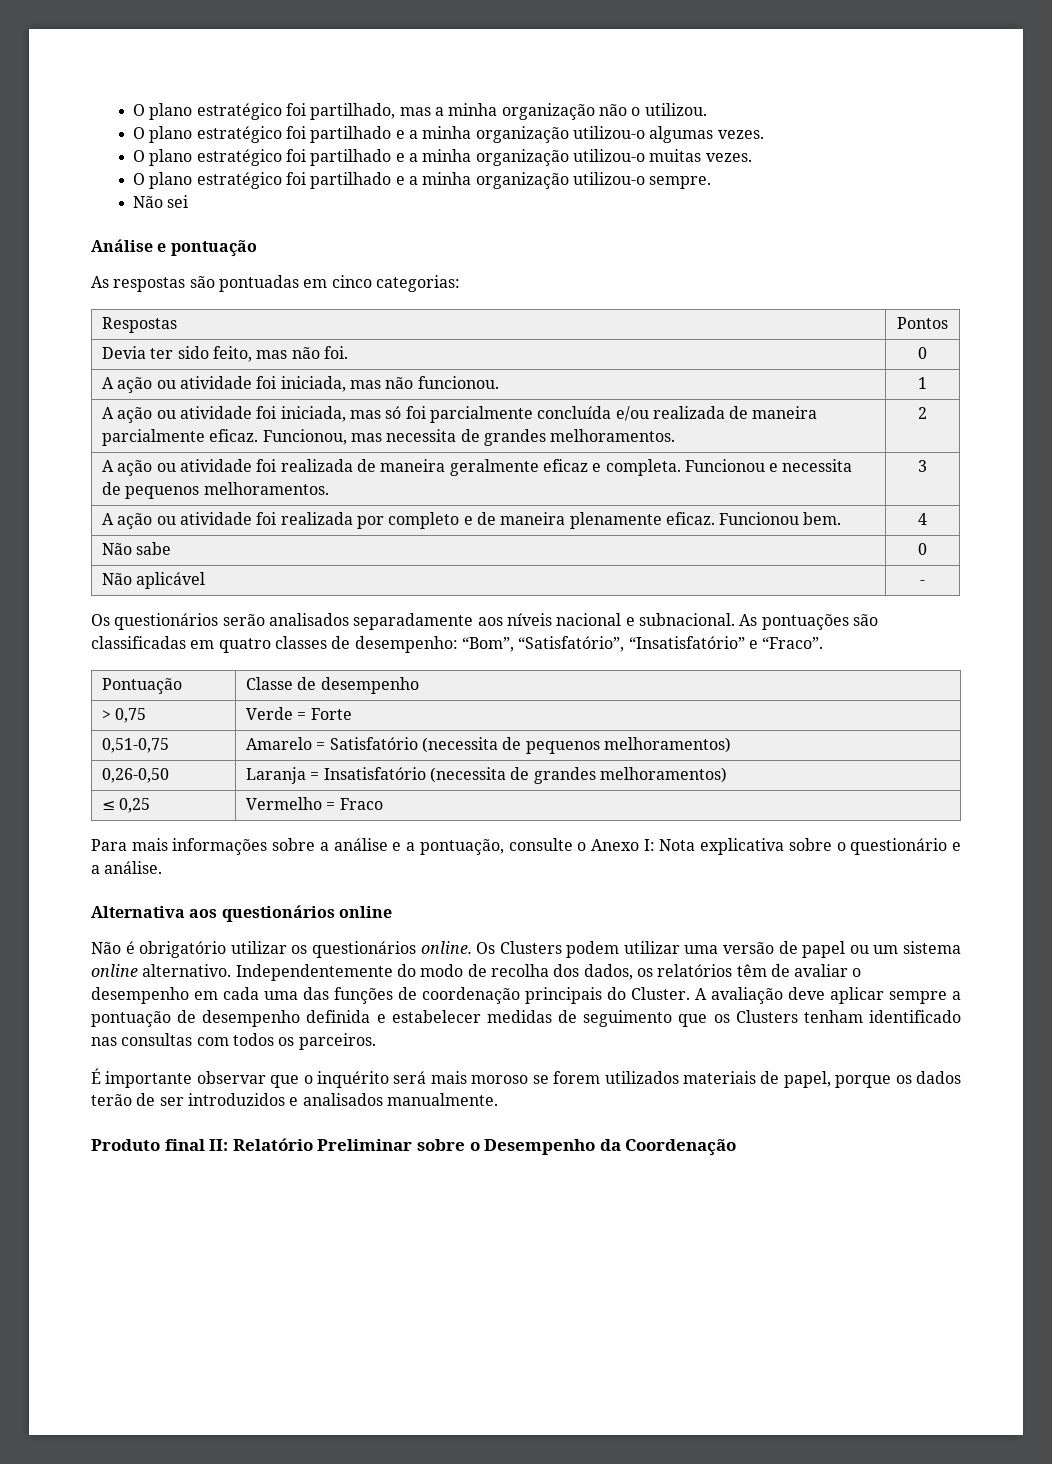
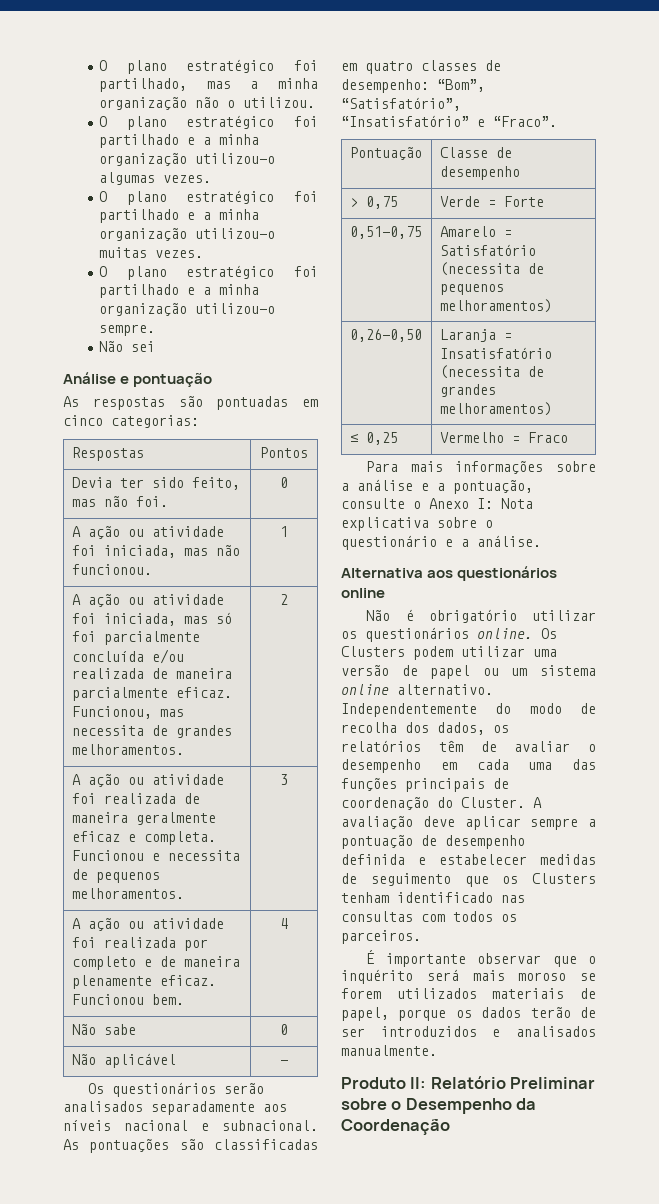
(393, 995) none -> [405,778,485,792] principais
[525,987,602,1004] principais -> (429, 803) none
[164,1139,205,1151] final -> (406, 1083) none

